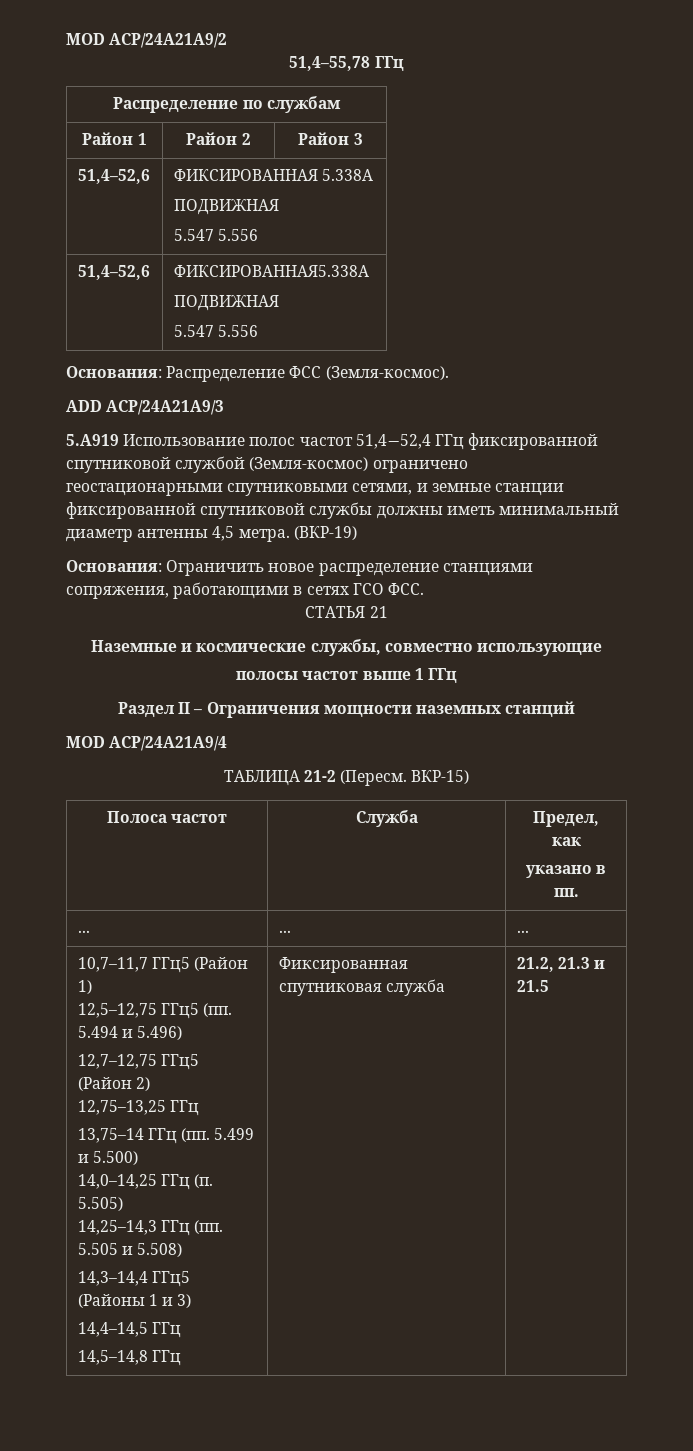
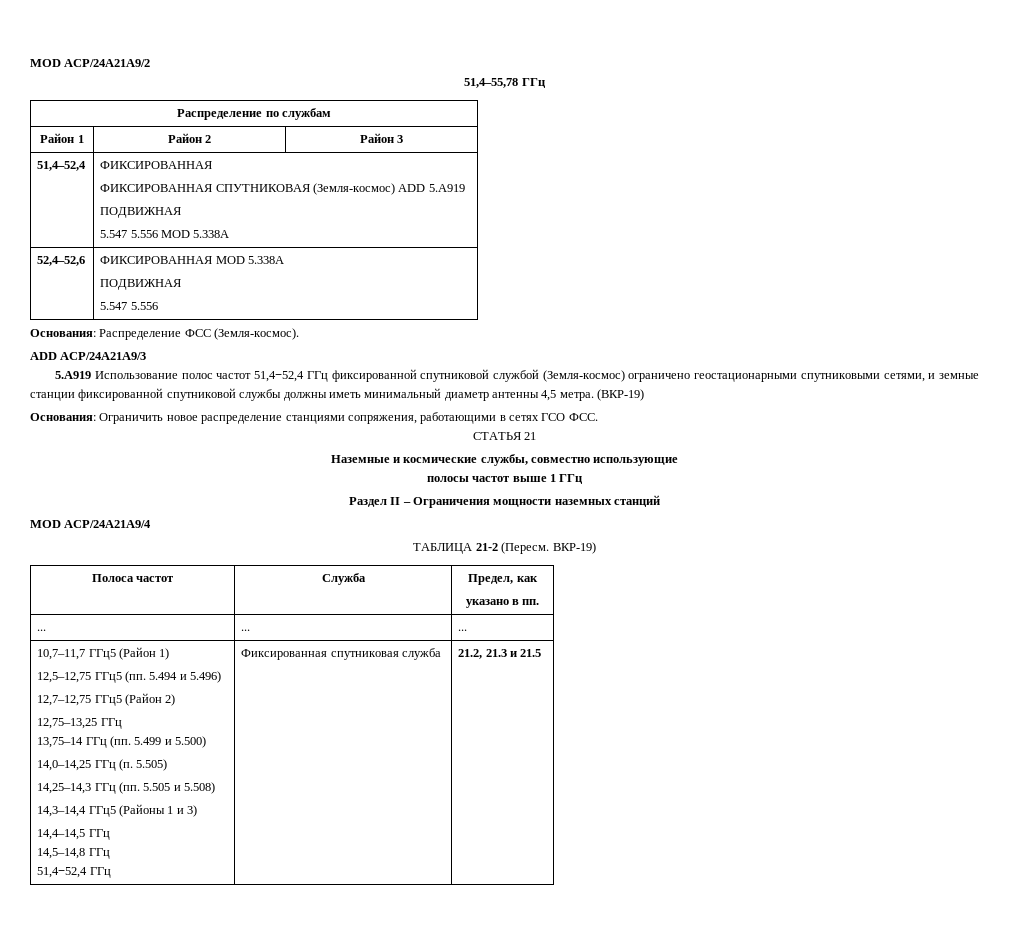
[77,169,150,184] [173,169,373,181] [173,199,279,215] [173,229,258,241] [77,265,150,280] [173,265,369,277] 51,4–52,6 | ФИКСИРОВАННАЯ 5.338A // ПОДВИЖНАЯ // 5.547 5.556 // 51,4–52,6 | ФИКСИРОВАННАЯ5.338А -> [37,161,87,171] [100,161,213,169] [100,183,465,195] [100,207,182,218] [100,230,230,238] [37,256,86,266] [100,256,285,264] 51,4–52,4 | ФИКСИРОВАННАЯ // ФИКСИРОВАННАЯ СПУТНИКОВАЯ (Земля-космос) ADD 5.A919 // ПОДВИЖНАЯ // 5.547 5.556 MOD 5.338A // 52,4–52,6 | ФИКСИРОВАННАЯ MOD 5.338А
[411,770,470,784] ВКР-15) -> [552,542,596,554] ВКР-19)
(181, 1358) none -> [37,867,111,878] // 51,4−52,4 ГГц

